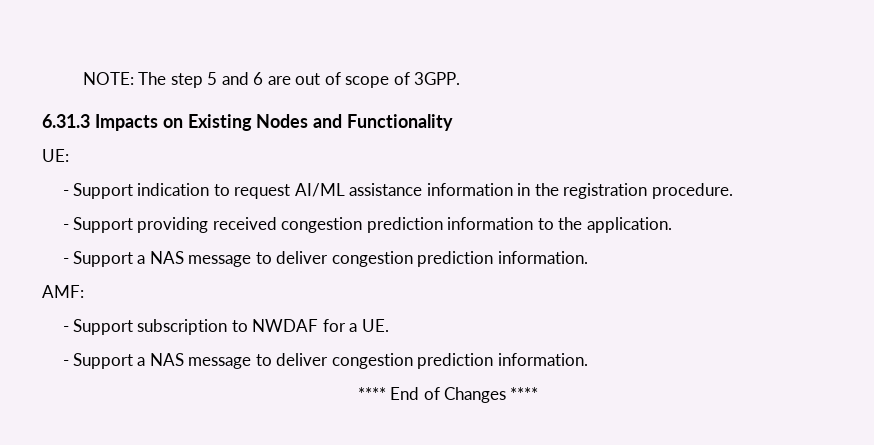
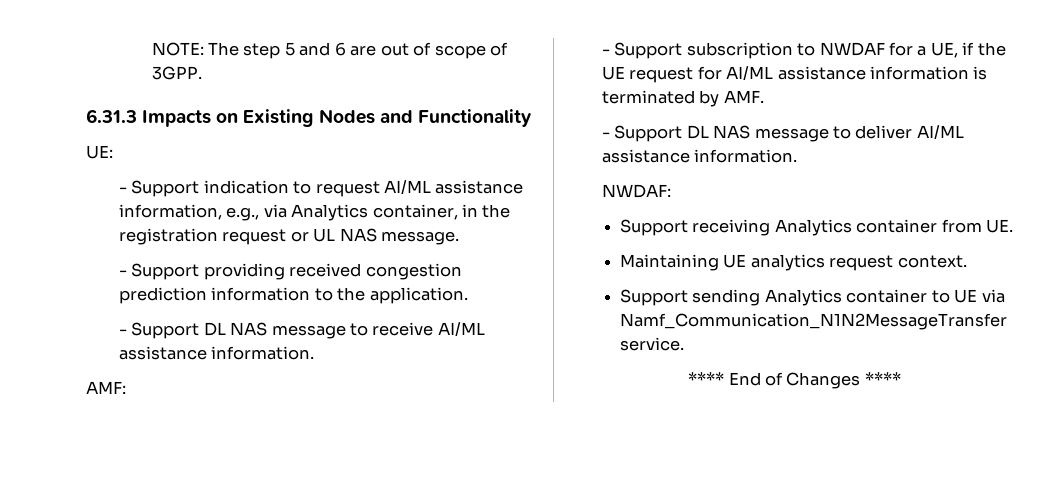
[426,183,733,199] information in the registration procedure. -> [118,204,511,221] [118,228,460,245] information, e.g., via Analytics container, in the registration request or UL NAS message.
[137,251,494,267] a NAS message to deliver congestion prediction -> [203,322,485,339] [118,346,207,360] DL NAS message to receive AI/ML assistance
[361,319,389,332] [62,353,588,369] UE. // - Support a NAS message to deliver congestion prediction information. -> [930,42,1006,58] [601,66,988,83] [601,90,764,107] [601,125,964,142] [601,149,798,163] [601,184,671,198] [619,219,1014,236] [619,254,967,271] [619,289,1005,306] [619,313,1007,330] [619,337,684,351] UE, if the UE request for AI/ML assistance information is terminated by AMF. // - Support DL NAS message to deliver AI/ML assistance information. // NWDAF: // Support receiving Analytics container from UE. // Maintaining UE analytics request context. // Support sending Analytics container to UE via Namf_Communication_N1N2MessageTransfer service.

